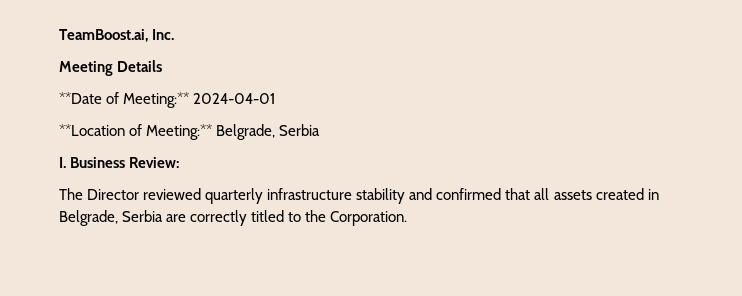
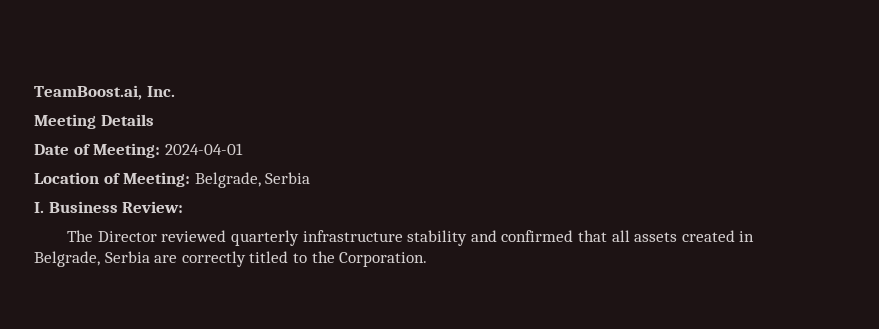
[59,92,276,108] [59,124,213,140] **Date of Meeting:** 2024-04-01 // **Location of Meeting:** -> [34,143,243,158] [34,172,191,187] Date of Meeting: 2024-04-01 // Location of Meeting:

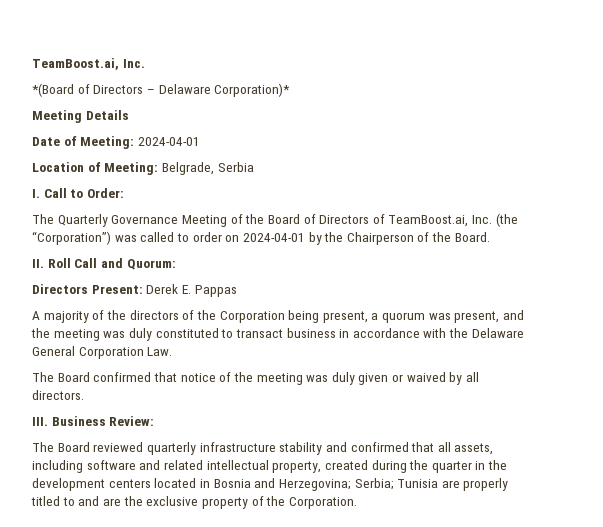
[34,85,175,100] TeamBoost.ai, Inc. -> [32,58,145,70] [32,83,291,97] TeamBoost.ai, Inc. // *(Board of Directors – Delaware Corporation)*
(44, 207) none -> [43,188,124,198] [32,213,518,227] [32,231,490,245] [32,258,176,270] [32,284,237,297] [32,310,525,323] [31,328,524,341] [32,346,173,359] [32,372,480,385] [32,390,84,400] [32,417,48,426] Call to Order: // The Quarterly Governance Meeting of the Board of Directors of TeamBoost.ai, Inc. (the “Corporation”) was called to order on 2024-04-01 by the Chairperson of the Board. // II. Roll Call and Quorum: // Directors Present: Derek E. Pappas // A majority of the directors of the Corporation being present, a quorum was present, and the meeting was duly constituted to transact business in accordance with the Delaware General Corporation Law. // The Board confirmed that notice of the meeting was duly given or waived by all directors. // III.
[97,231,157,242] Director -> [57,442,90,452] Board
[634,230,755,242] [34,251,307,267] assets created in Belgrade, Serbia are correctly titled to -> [454,443,494,455] [32,460,508,473] [32,478,509,491] [31,496,264,509] assets, including software and related intellectual property, created during the quarter in the development centers located in Bosnia and Herzegovina; Serbia; Tunisia are properly titled to and are the exclusive property of

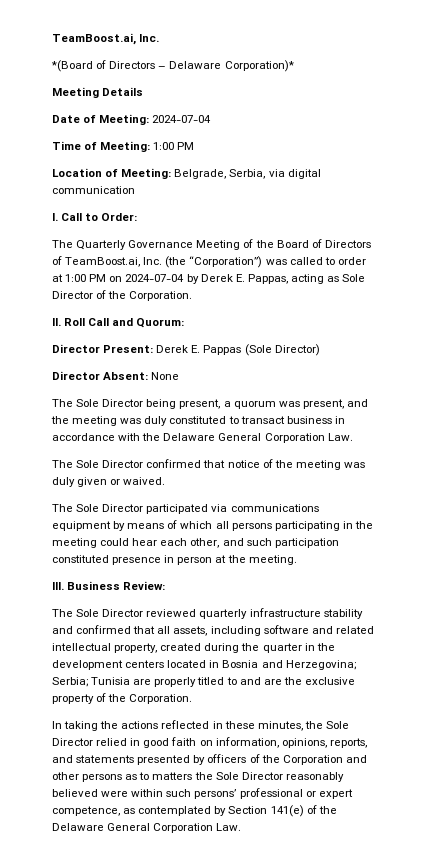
[137,137,200,146] 2024-04-01 -> [152,115,212,123] [52,141,195,152] 2024-07-04 // Time of Meeting: 1:00 PM
[217,162,254,172] Serbia -> [229,169,321,179] [52,186,135,194] Serbia, via digital communication
[225,232,490,245] on 2024-04-01 by the Chairperson of the Board. -> [52,274,366,284] [52,290,193,301] at 1:00 PM on 2024-07-04 by Derek E. Pappas, acting as Sole Director of the Corporation.
[32,284,88,294] Directors -> [52,344,100,353] Director
[32,310,285,323] // A majority of the directors of the Corporation -> [244,344,320,356] [52,371,180,380] [52,399,144,407] (Sole Director) // Director Absent: None // The Sole Director
[57,372,90,382] Board -> [76,460,144,468] Sole Director
[406,372,480,385] [32,390,84,400] waived by all directors. -> [123,477,166,485] [52,504,319,514] [52,520,373,531] [52,538,339,548] [52,555,297,565] waived. // The Sole Director participated via communications equipment by means of which all persons participating in the meeting could hear each other, and such participation constituted presence in person at the meeting.
[57,442,90,452] Board -> [76,609,144,617] Sole Director
(357, 503) none -> [52,720,349,731] [52,737,367,748] [52,754,367,765] [52,772,344,782] [52,788,353,799] [52,805,337,817] [52,823,242,833] // In taking the actions reflected in these minutes, the Sole Director relied in good faith on information, opinions, reports, and statements presented by officers of the Corporation and other persons as to matters the Sole Director reasonably believed were within such persons’ professional or expert competence, as contemplated by Section 141(e) of the Delaware General Corporation Law.

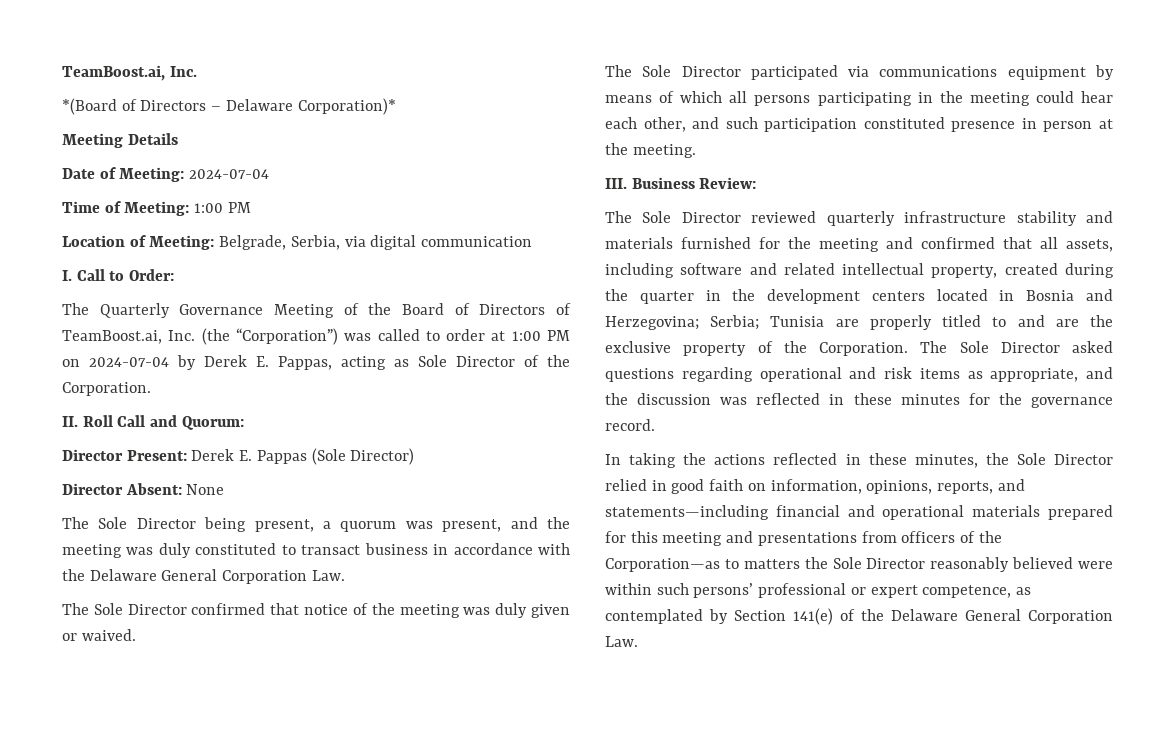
(73, 630) none -> [605,237,913,252] materials furnished for the meeting and
(193, 699) none -> [920,341,1113,353] [605,367,1113,382] [605,393,1113,408] [605,419,655,431] The Sole Director asked questions regarding operational and risk items as appropriate, and the discussion was reflected in these minutes for the governance record.
[76,754,367,765] [52,772,138,782] statements presented by officers of the Corporation and other persons as -> [605,505,1113,520] [605,531,1002,546] [605,558,720,572] statements—including financial and operational materials prepared for this meeting and presentations from officers of the Corporation—as

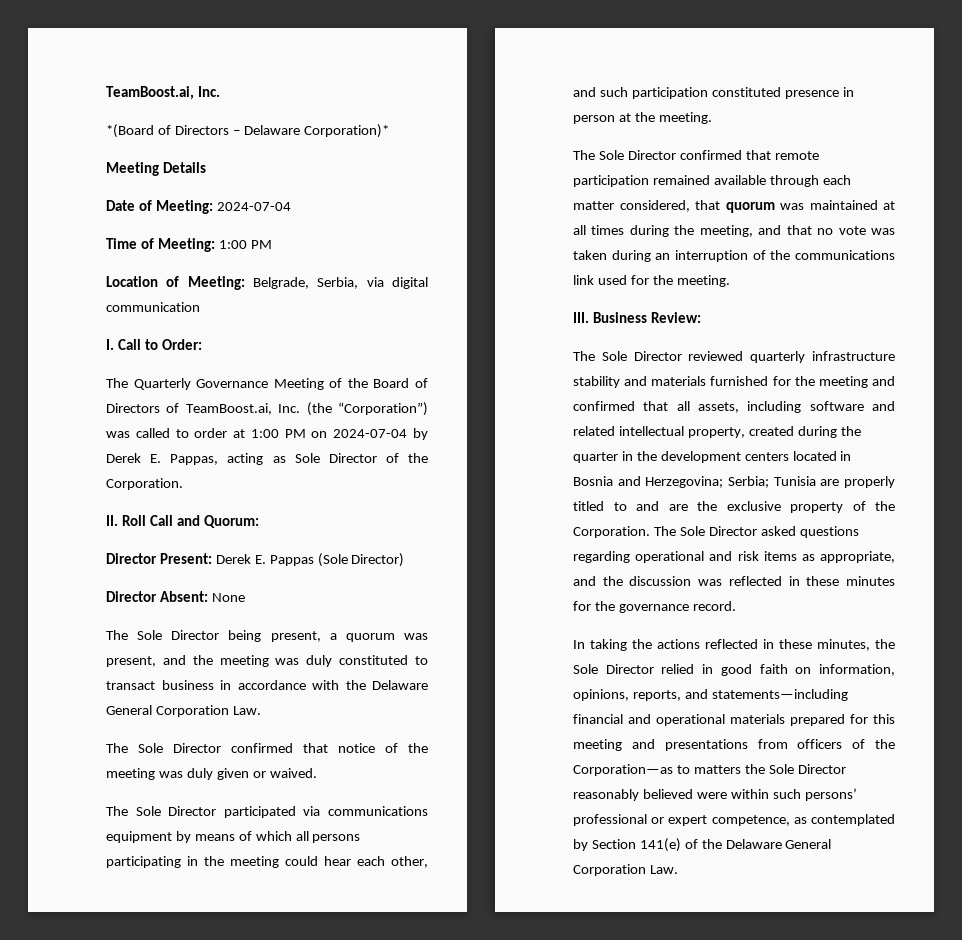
(696, 151) none -> [573,150,819,160] [573,175,851,187] [573,200,895,213] [573,225,895,237] [573,250,895,262] [573,275,730,287] // The Sole Director confirmed that remote participation remained available through each matter considered, that quorum was maintained at all times during the meeting, and that no vote was taken during an interruption of the communications link used for the meeting.

